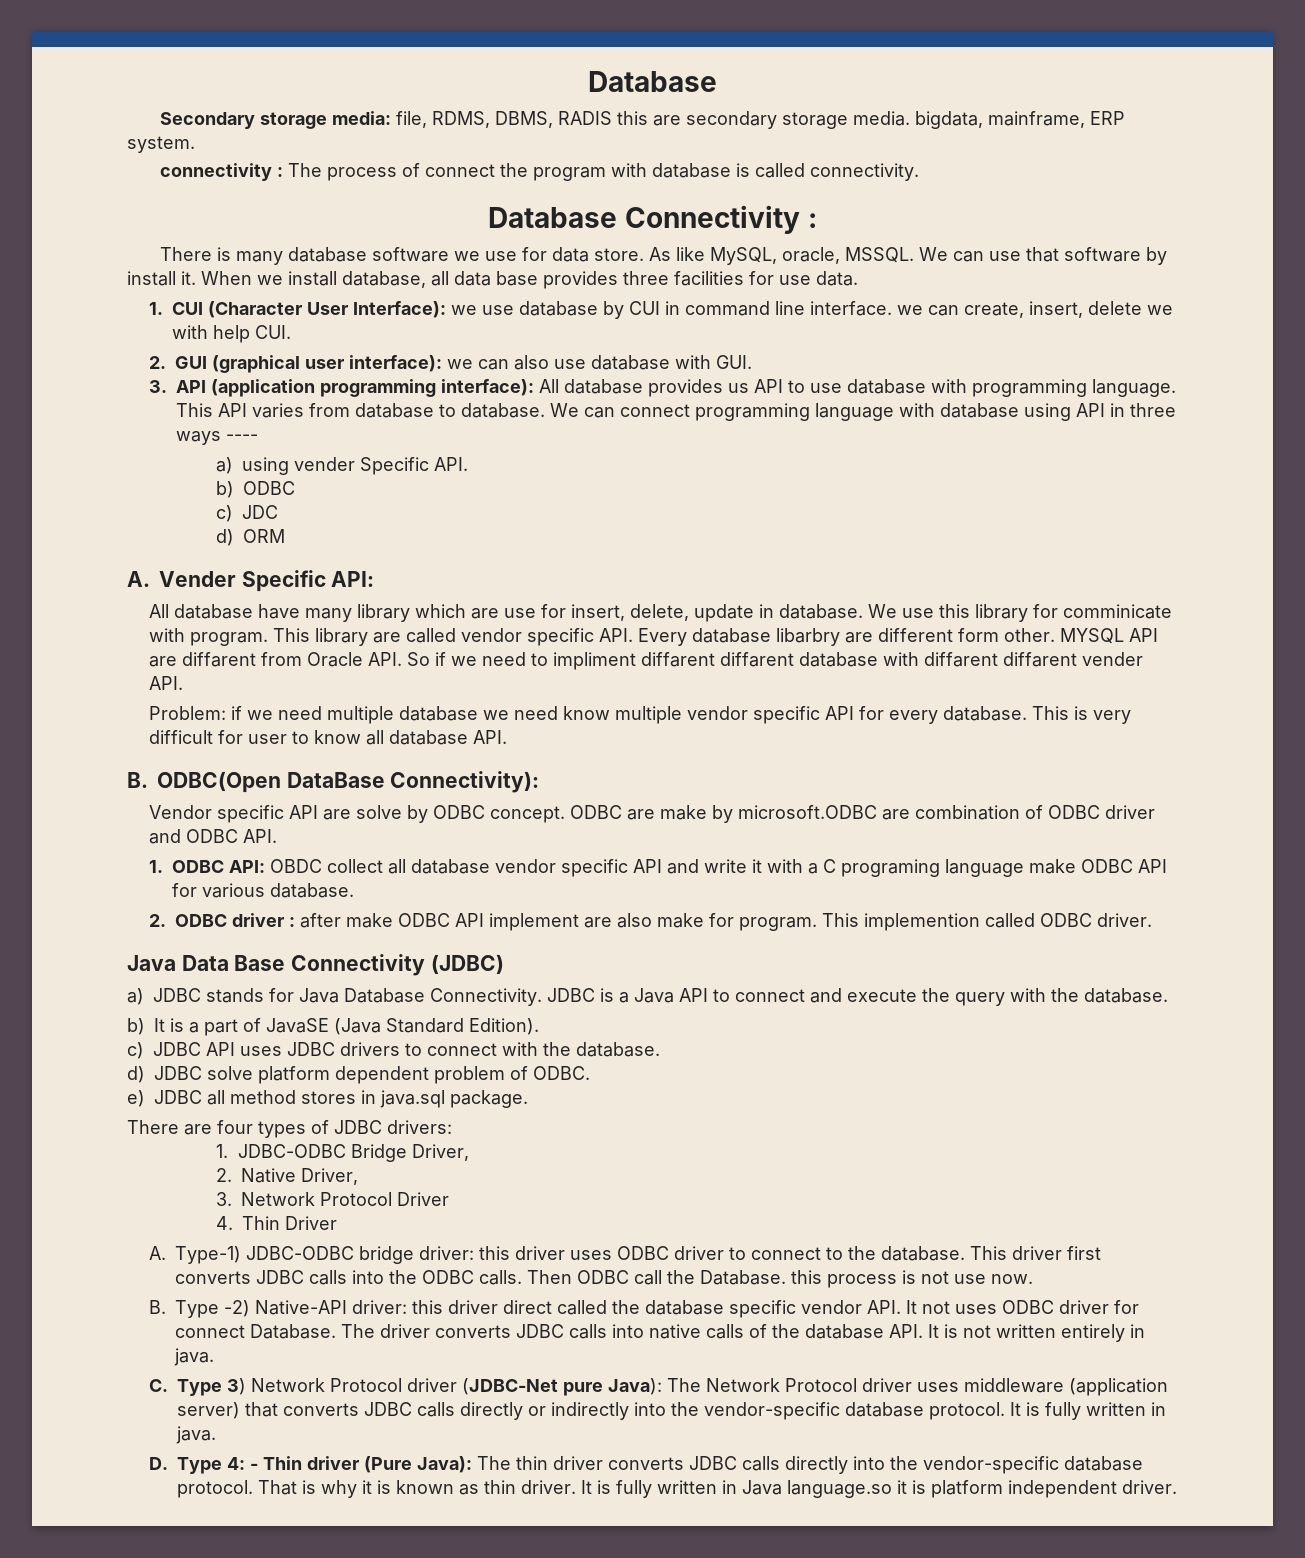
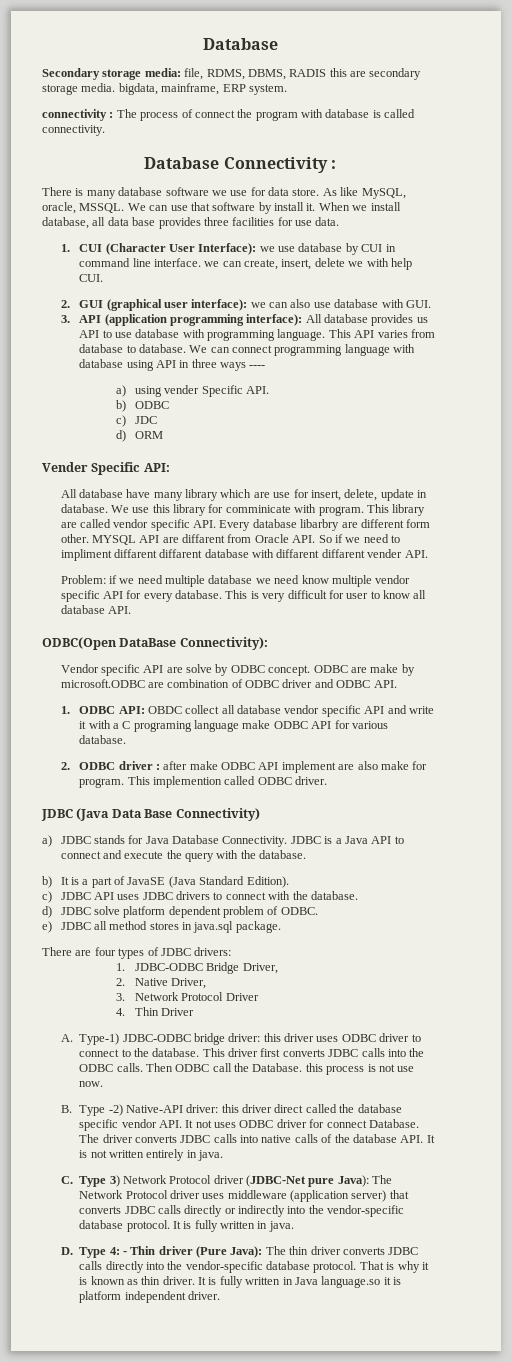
[127,571,150,587] A. -> (164, 435) none
[127,772,148,788] B. -> (131, 610) none
[127,954,504,976] Java Data Base Connectivity (JDBC) -> [41,808,260,821] JDBC (Java Data Base Connectivity)

